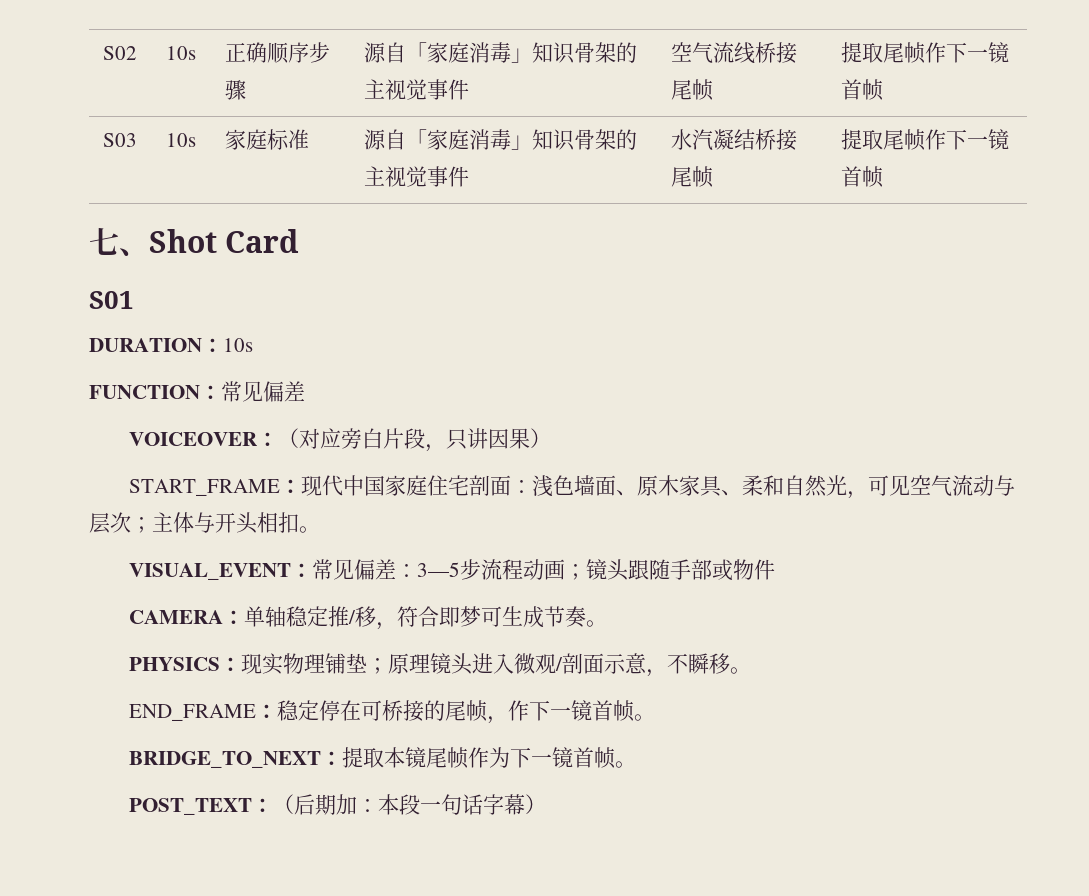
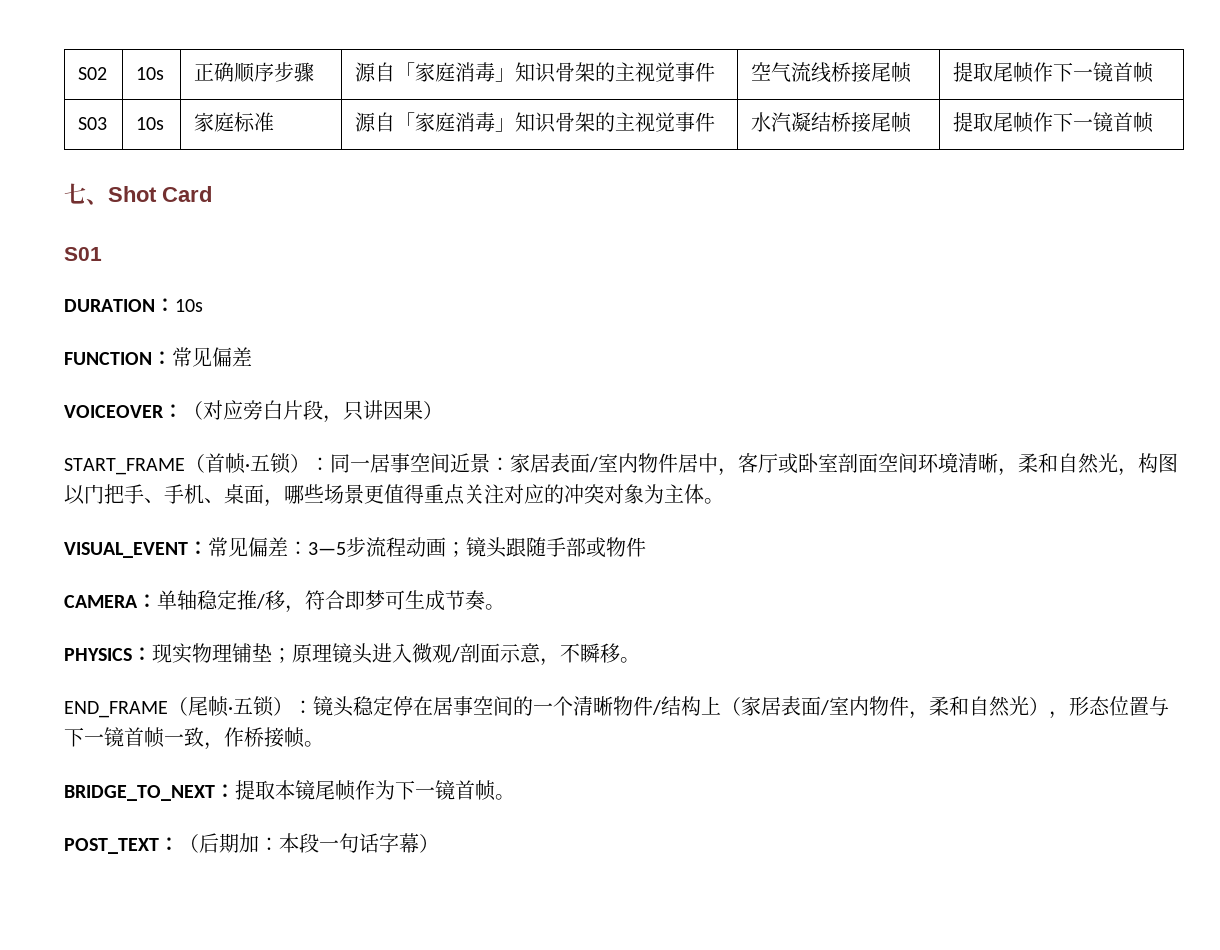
[280,475,1016,499] [89,512,299,534] ：现代中国家庭住宅剖面：浅色墙面、原木家具、柔和自然光，可见空气流动与层次；主体与开头相扣 -> [185,453,1178,476] [64,484,704,507] （首帧·五锁）：同一居事空间近景：家居表面/室内物件居中，客厅或卧室剖面空间环境清晰，柔和自然光，构图以门把手、手机、桌面，哪些场景更值得重点关注对应的冲突对象为主体
[256,700,614,724] ：稳定停在可桥接的尾帧，作下一镜首 -> [168,696,1169,719] [64,727,284,750] （尾帧·五锁）：镜头稳定停在居事空间的一个清晰物件/结构上（家居表面/室内物件，柔和自然光），形态位置与下一镜首帧一致，作桥接

